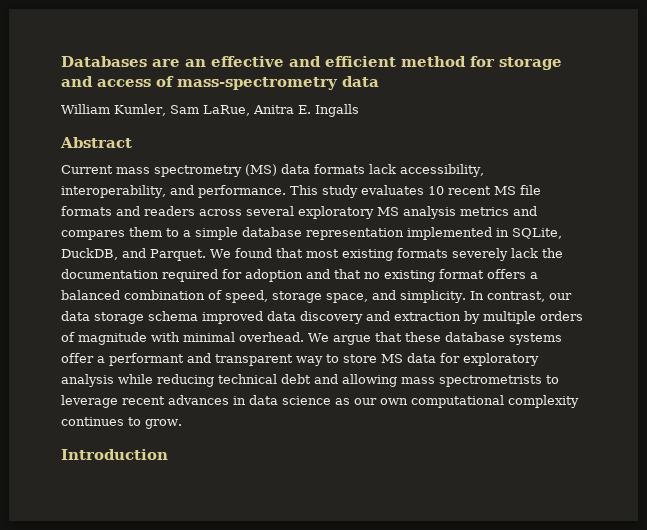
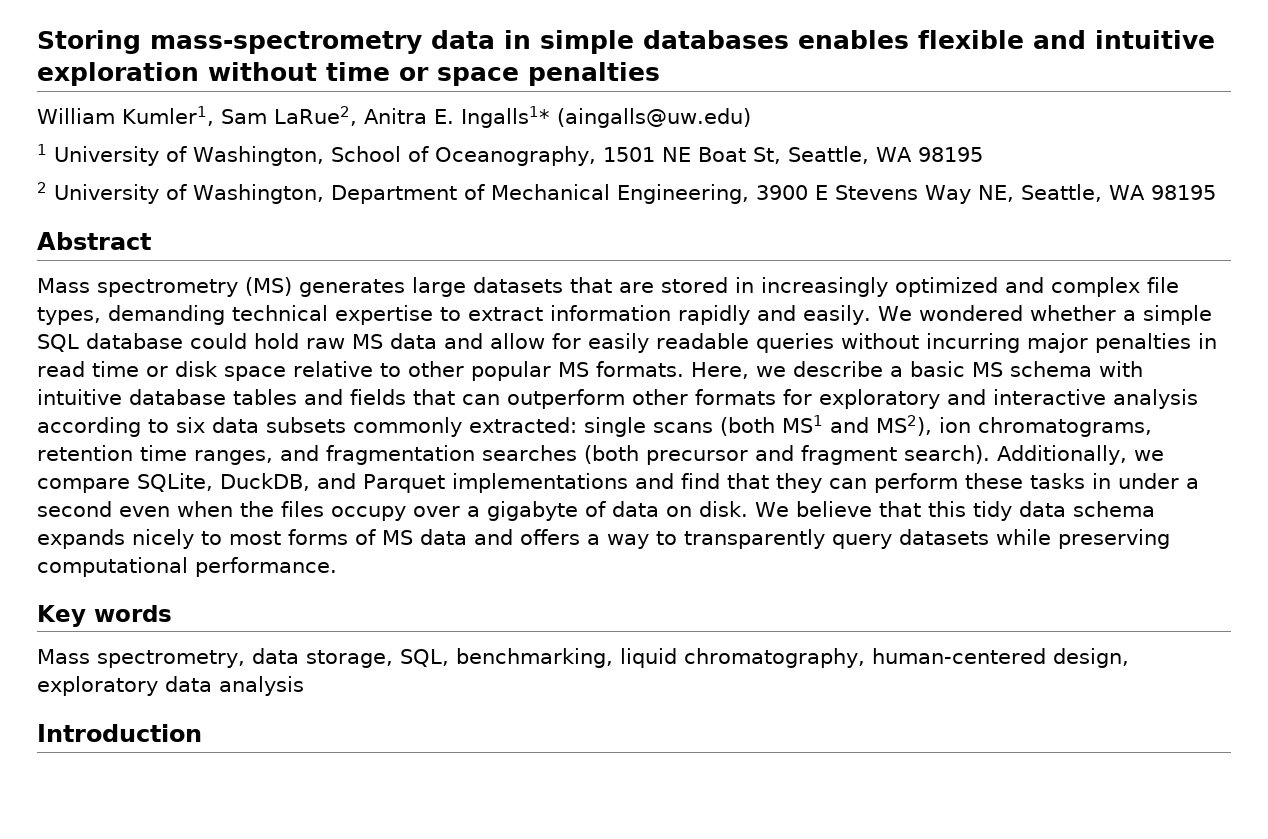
[61,56,562,70] [61,76,379,90] [61,104,359,117] [60,137,132,148] [61,164,484,177] [61,185,541,198] [61,206,537,219] [61,227,562,240] [61,248,563,261] [61,269,538,282] [61,290,572,303] [61,311,583,324] [61,332,562,345] [61,353,539,366] [61,374,559,387] [61,395,579,408] [61,417,182,429] Databases are an effective and efficient method for storage and access of mass-spectrometry data // William Kumler, Sam LaRue, Anitra E. Ingalls // Abstract // Current mass spectrometry (MS) data formats lack accessibility, interoperability, and performance. This study evaluates 10 recent MS file formats and readers across several exploratory MS analysis metrics and compares them to a simple database representation implemented in SQLite, DuckDB, and Parquet. We found that most existing formats severely lack the documentation required for adoption and that no existing format offers a balanced combination of speed, storage space, and simplicity. In contrast, our data storage schema improved data discovery and extraction by multiple orders of magnitude with minimal overhead. We argue that these database systems offer a performant and transparent way to store MS data for exploratory analysis while reducing technical debt and allowing mass spectrometrists to leverage recent advances in data science as our own computational complexity continues to grow. -> [37,30,1215,54] [37,62,660,86] [37,106,751,128] [37,144,983,166] [37,182,1216,204] [37,232,151,250] [37,277,1179,297] [37,305,1212,325] [37,333,1217,353] [37,361,1143,381] [37,389,1198,409] [37,415,1152,437] [37,445,1164,465] [37,473,1199,493] [37,501,1155,521] [37,529,1170,549] [37,557,337,577] [37,605,172,627] [37,648,1129,668] [37,676,304,696] Storing mass-spectrometry data in simple databases enables flexible and intuitive exploration without time or space penalties // William Kumler1, Sam LaRue2, Anitra E. Ingalls1* (aingalls@uw.edu) // 1 University of Washington, School of Oceanography, 1501 NE Boat St, Seattle, WA 98195 // 2 University of Washington, Department of Mechanical Engineering, 3900 E Stevens Way NE, Seattle, WA 98195 // Abstract // Mass spectrometry (MS) generates large datasets that are stored in increasingly optimized and complex file types, demanding technical expertise to extract information rapidly and easily. We wondered whether a simple SQL database could hold raw MS data and allow for easily readable queries without incurring major penalties in read time or disk space relative to other popular MS formats. Here, we describe a basic MS schema with intuitive database tables and fields that can outperform other formats for exploratory and interactive analysis according to six data subsets commonly extracted: single scans (both MS1 and MS2), ion chromatograms, retention time ranges, and fragmentation searches (both precursor and fragment search). Additionally, we compare SQLite, DuckDB, and Parquet implementations and find that they can perform these tasks in under a second even when the files occupy over a gigabyte of data on disk. We believe that this tidy data schema expands nicely to most forms of MS data and offers a way to transparently query datasets while preserving computational performance. // Key words // Mass spectrometry, data storage, SQL, benchmarking, liquid chromatography, human-centered design, exploratory data analysis

